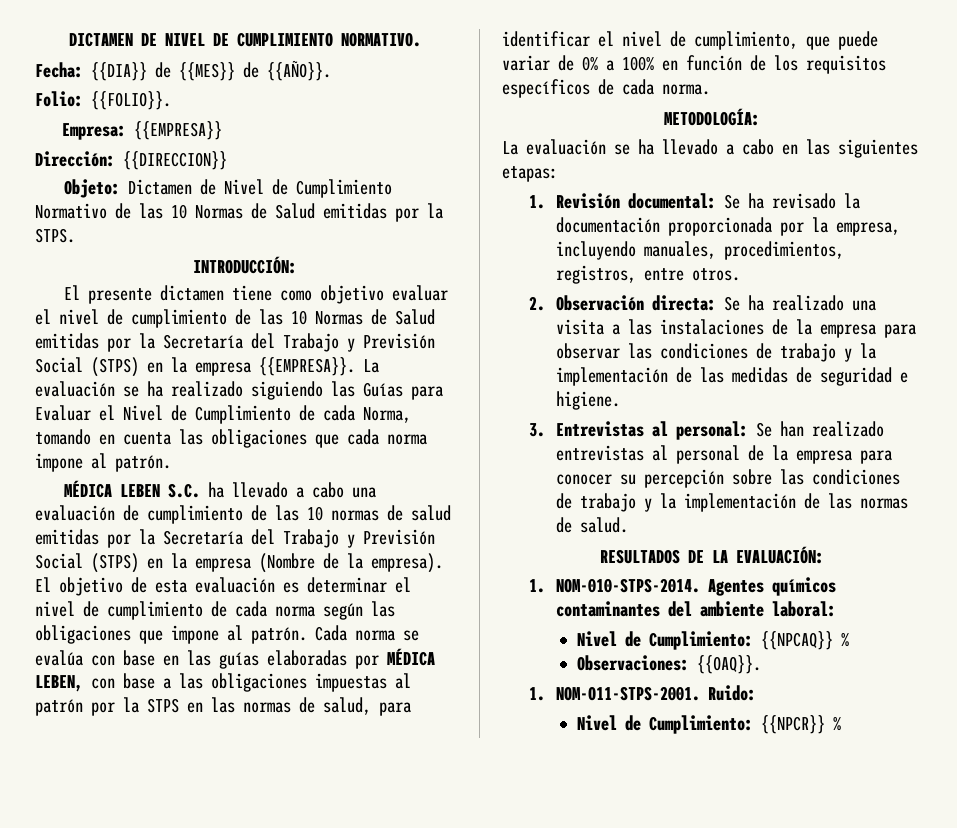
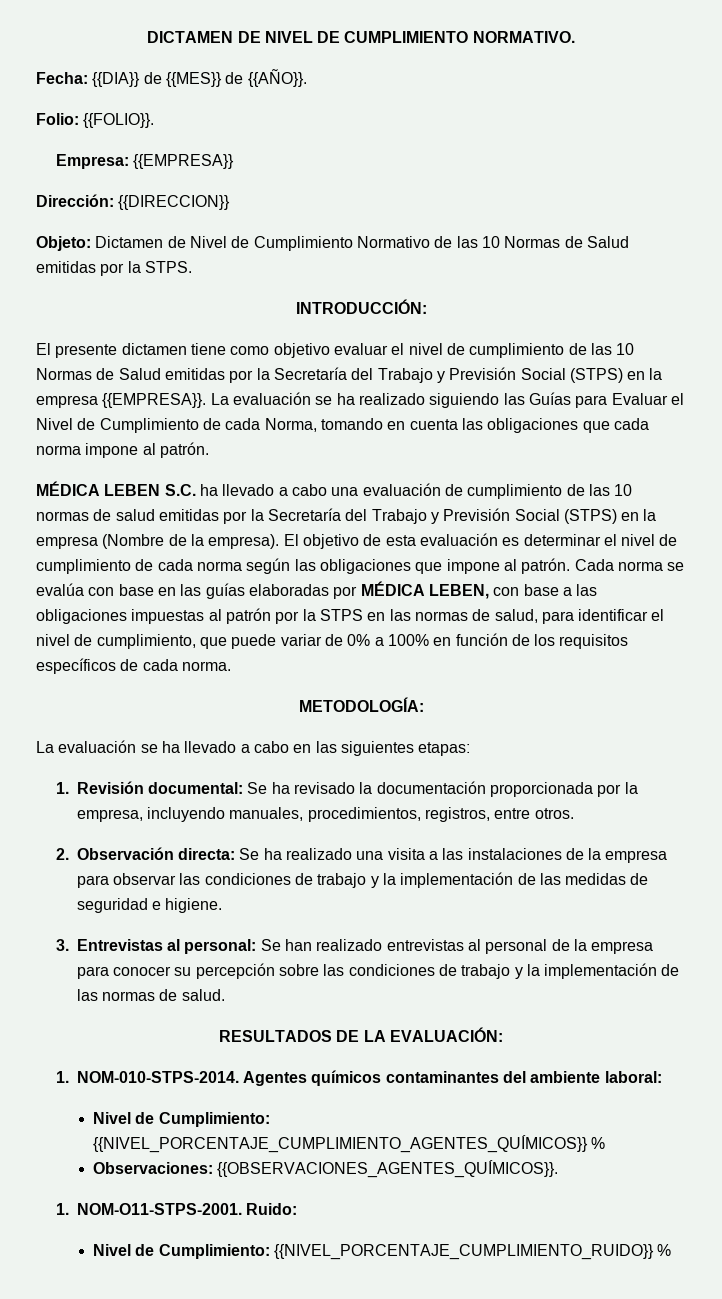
[760,631,833,650] {{NPCAQ}} -> [92,1135,588,1153] {{NIVEL_PORCENTAJE_CUMPLIMIENTO_AGENTES_QUÍMICOS}}
[696,655,761,674] {{OAQ}}. -> [217,1160,559,1178] {{OBSERVACIONES_AGENTES_QUÍMICOS}}.
[760,715,825,734] {{NPCR}} -> [273,1244,654,1260] {{NIVEL_PORCENTAJE_CUMPLIMIENTO_RUIDO}}

